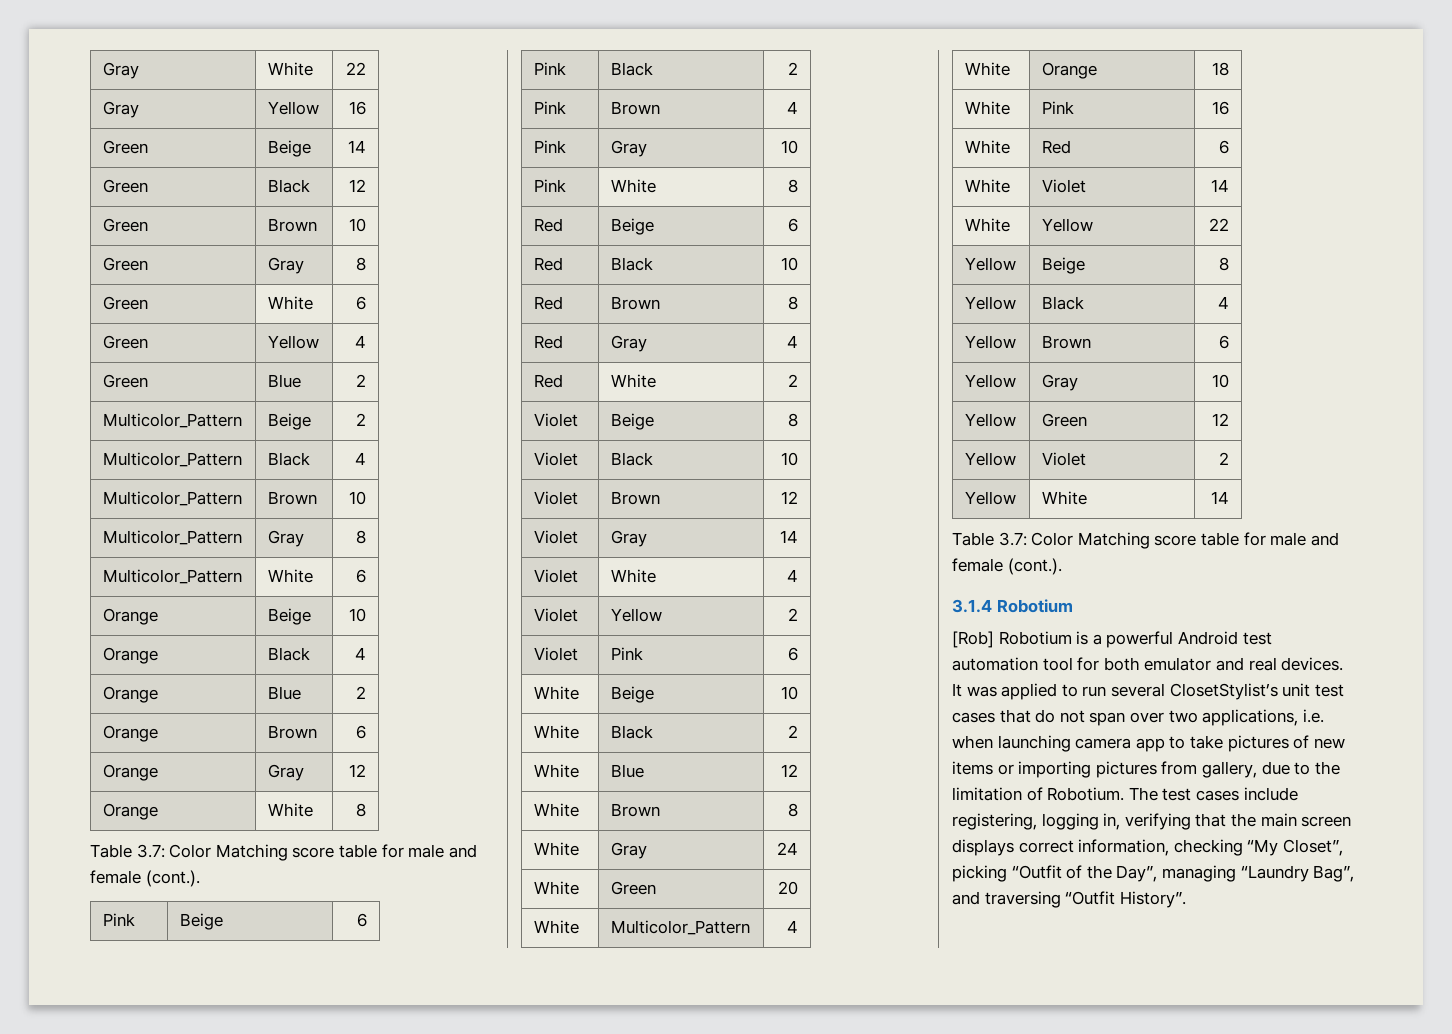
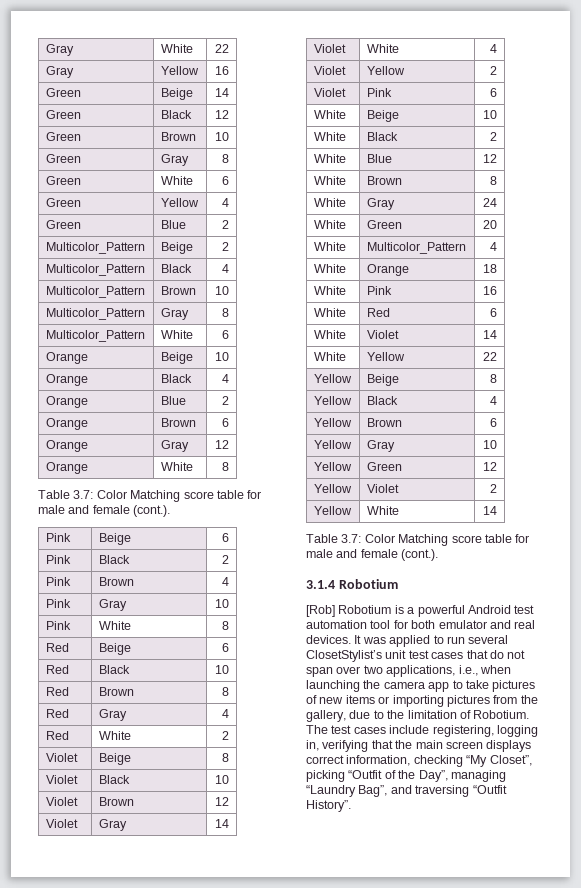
[1302,709,1324,723] i.e. -> [458,665,478,676] i.e.,
(1071, 743) none -> [363,680,381,689] the
(1198, 768) none -> [520,695,538,704] the

